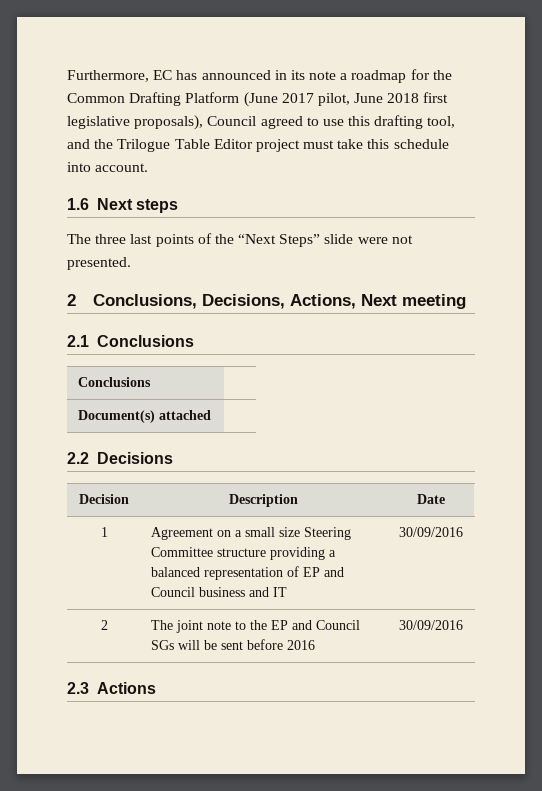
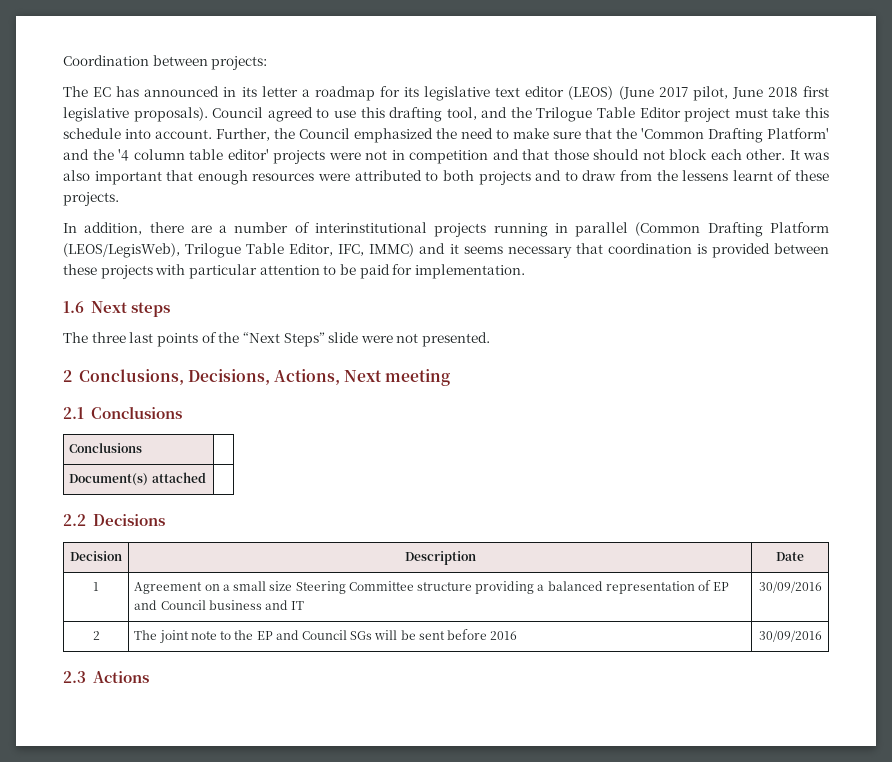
[67,70,149,82] Furthermore, -> [63,55,268,70] [63,86,88,97] Coordination between projects: // The
[309,71,337,80] note -> [261,86,298,97] letter
[432,70,452,80] [67,92,240,106] the Common Drafting Platform -> [404,86,614,101] its legislative text editor (LEOS)
[134,115,204,130] proposals), -> [133,107,208,122] proposals).
(149, 167) none -> [216,128,829,143] [63,149,829,164] [63,170,829,185] [63,192,119,206] [63,222,830,237] [63,243,829,258] [63,264,525,279] Further, the Council emphasized the need to make sure that the 'Common Drafting Platform' and the '4 column table editor' projects were not in competition and that those should not block each other. It was also important that enough resources were attributed to both projects and to draw from the lessens learnt of these projects. // In addition, there are a number of interinstitutional projects running in parallel (Common Drafting Platform (LEOS/LegisWeb), Trilogue Table Editor, IFC, IMMC) and it seems necessary that coordination is provided between these projects with particular attention to be paid for implementation.

